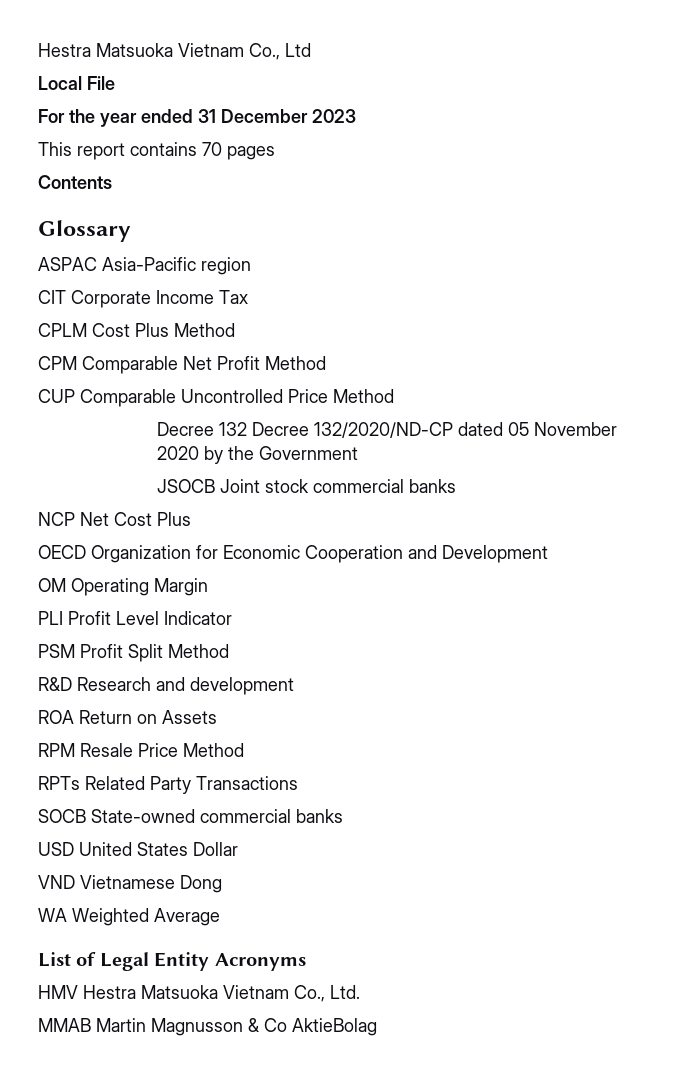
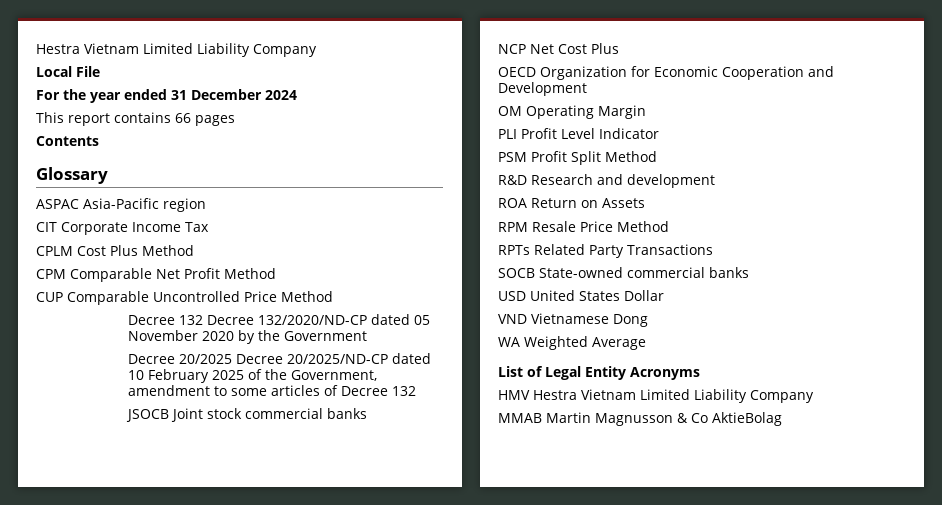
[38,43,311,60] Hestra Matsuoka Vietnam Co., Ltd -> [36,43,317,57] Hestra Vietnam Limited Liability Company
[312,109,356,123] 2023 -> [265,90,297,100] 2024
[202,142,222,156] 70 -> [175,113,191,123] 66
(358, 453) none -> [127,353,431,364] [127,369,377,383] [127,385,416,396] // Decree 20/2025 Decree 20/2025/ND-CP dated 10 February 2025 of the Government, amendment to some articles of Decree 132
[141,985,360,1002] Matsuoka Vietnam Co., Ltd. -> [581,389,814,403] Vietnam Limited Liability Company

